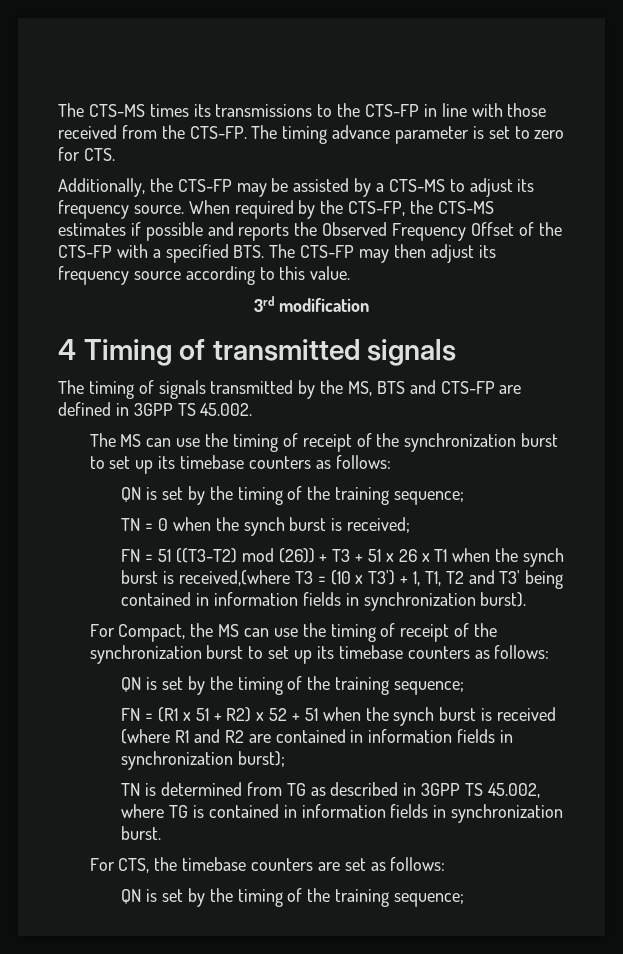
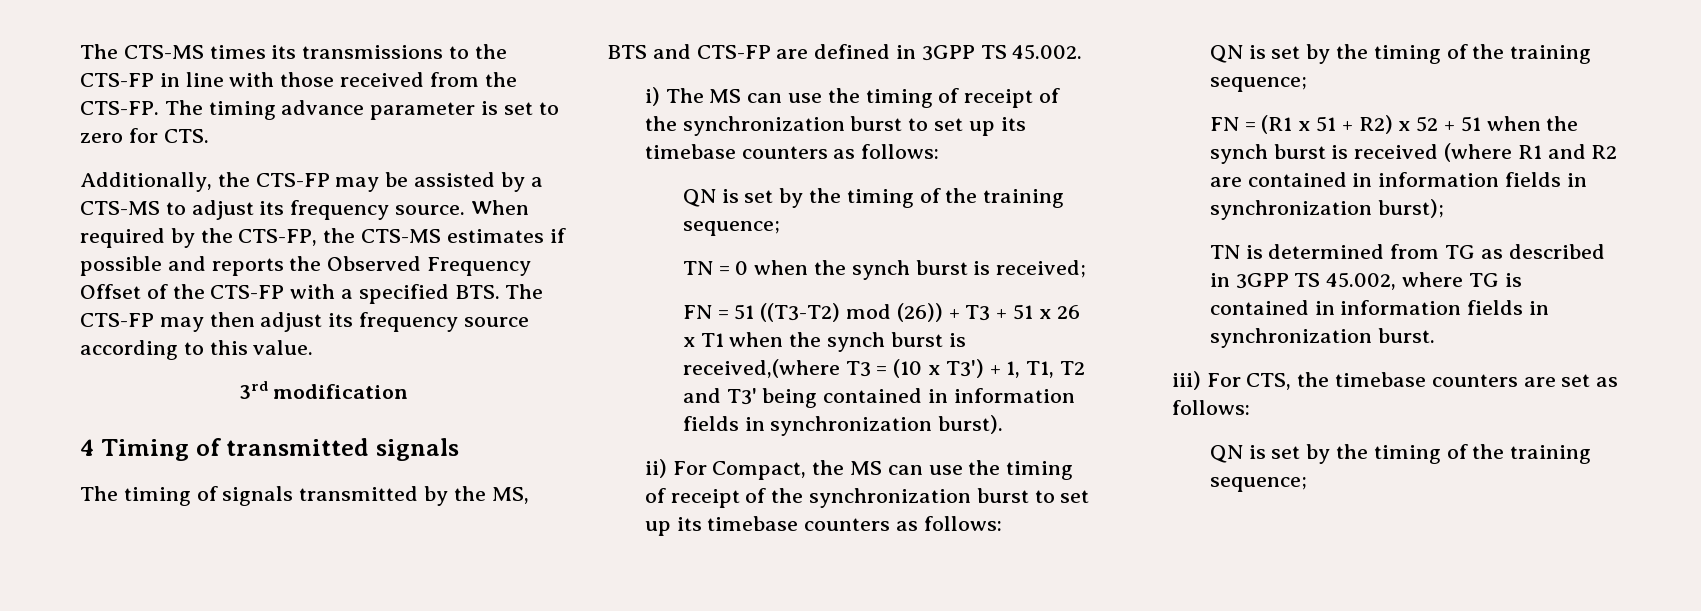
(253, 409) none -> [644,87,660,106] i)
(527, 599) none -> [644,459,667,478] ii)
(162, 833) none -> [1171,371,1201,390] iii)

